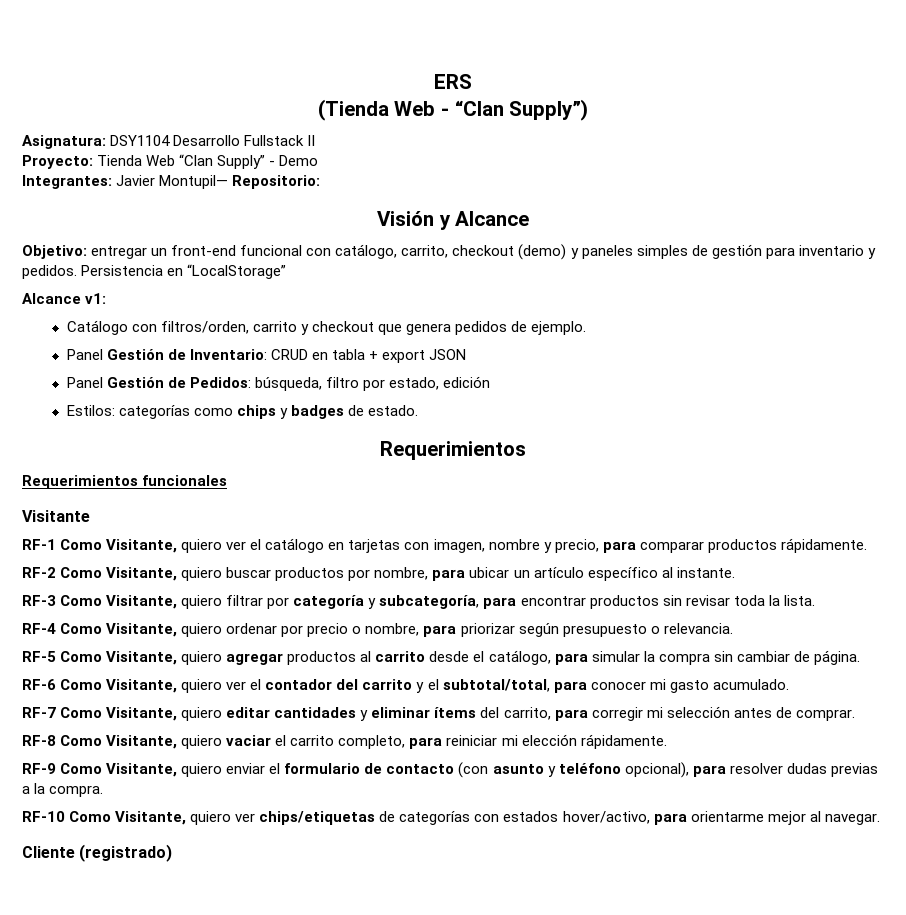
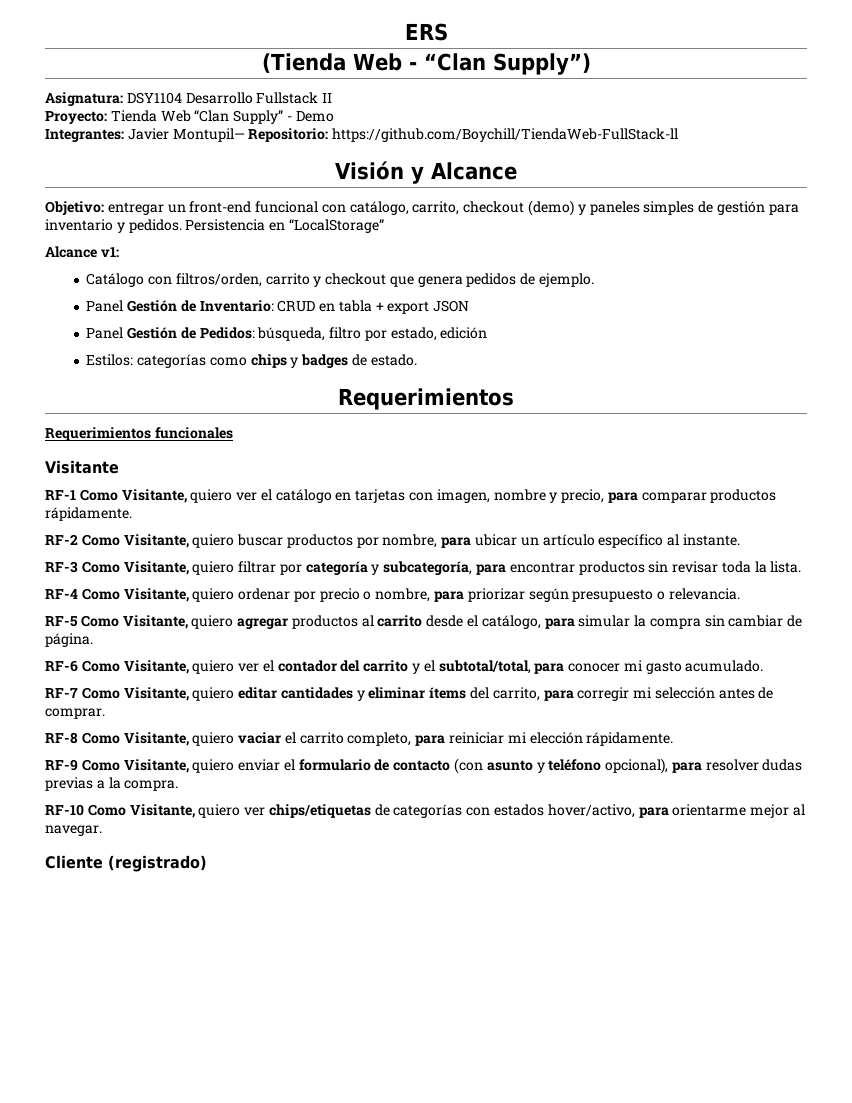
(321, 182) none -> [332,128,679,142] https://github.com/Boychill/TiendaWeb-FullStack-ll

